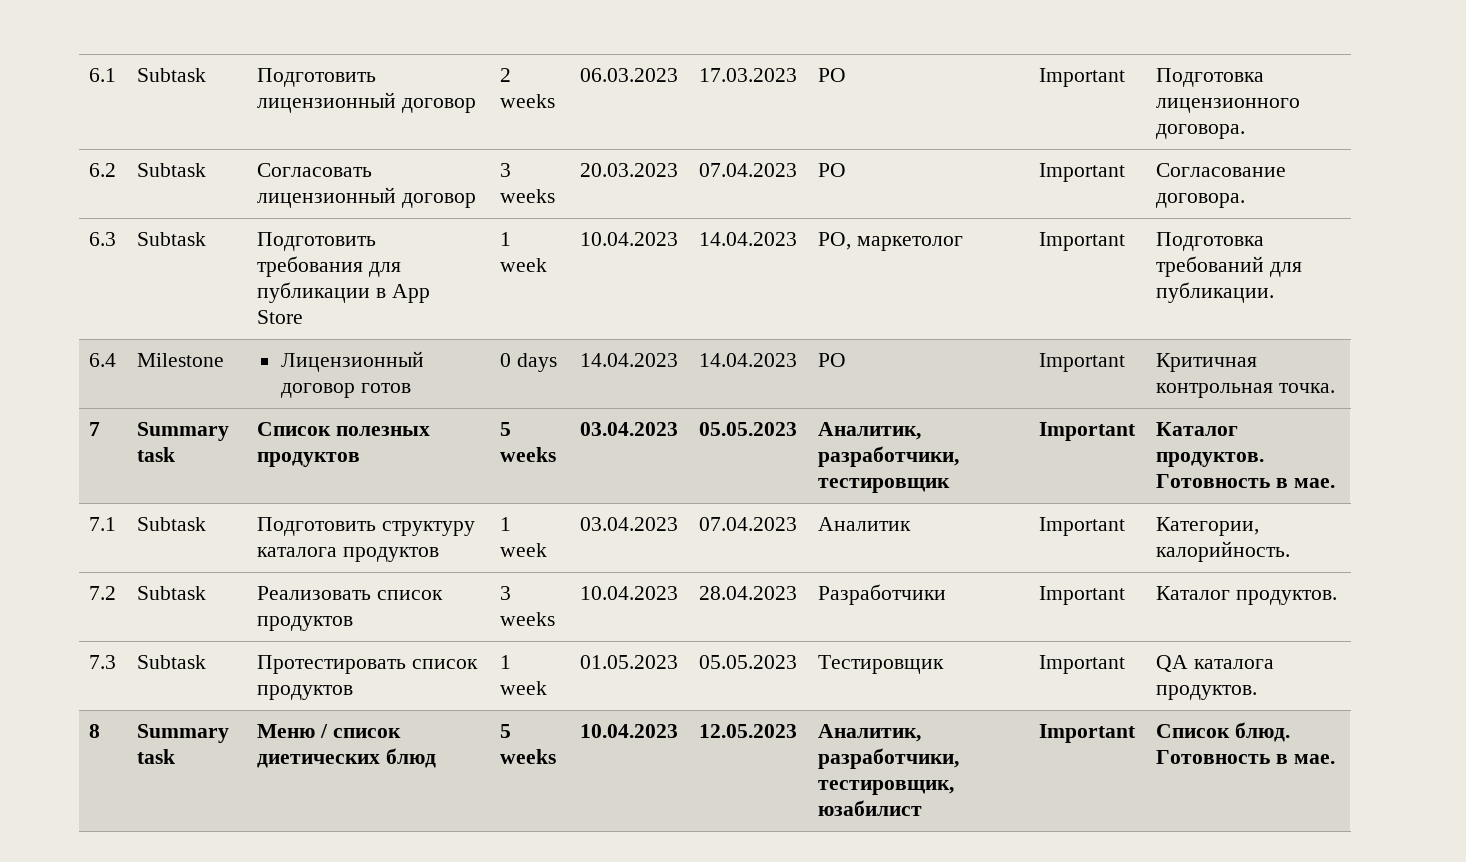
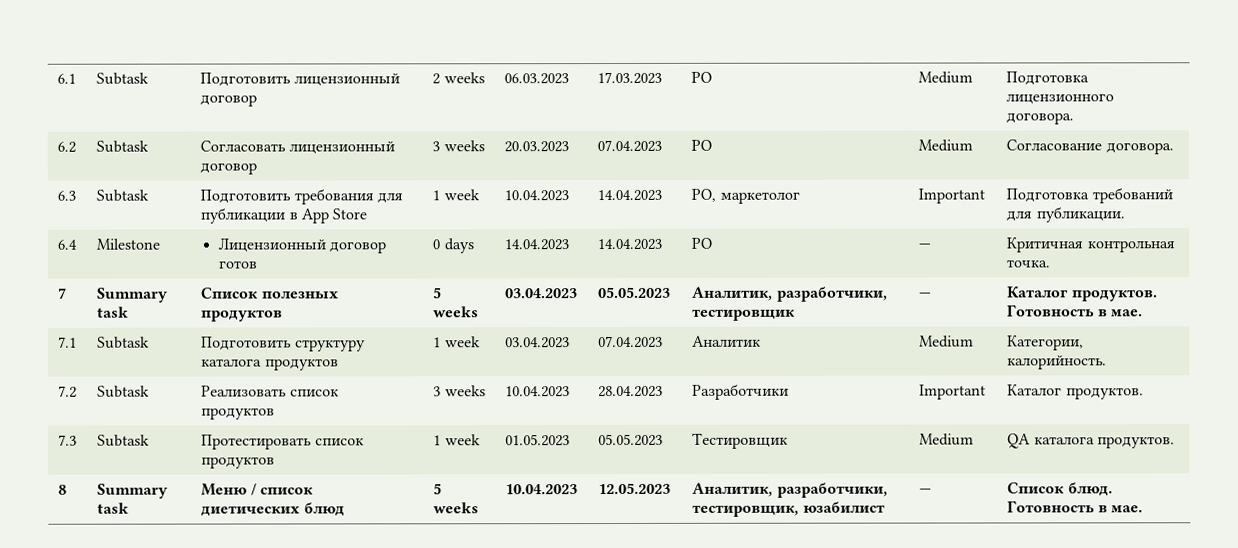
[1039,68,1126,87] Important -> [918,71,974,84] Medium
[1039,163,1126,182] Important -> [918,139,974,152] Medium
[1039,353,1126,372] Important -> [918,243,932,249] —
[1039,422,1137,441] Important -> [919,292,933,298] —
[1039,517,1126,536] Important -> [919,335,975,348] Medium
[1039,655,1126,674] Important -> [919,433,975,446] Medium
[1039,724,1137,743] Important -> [919,488,933,494] —

